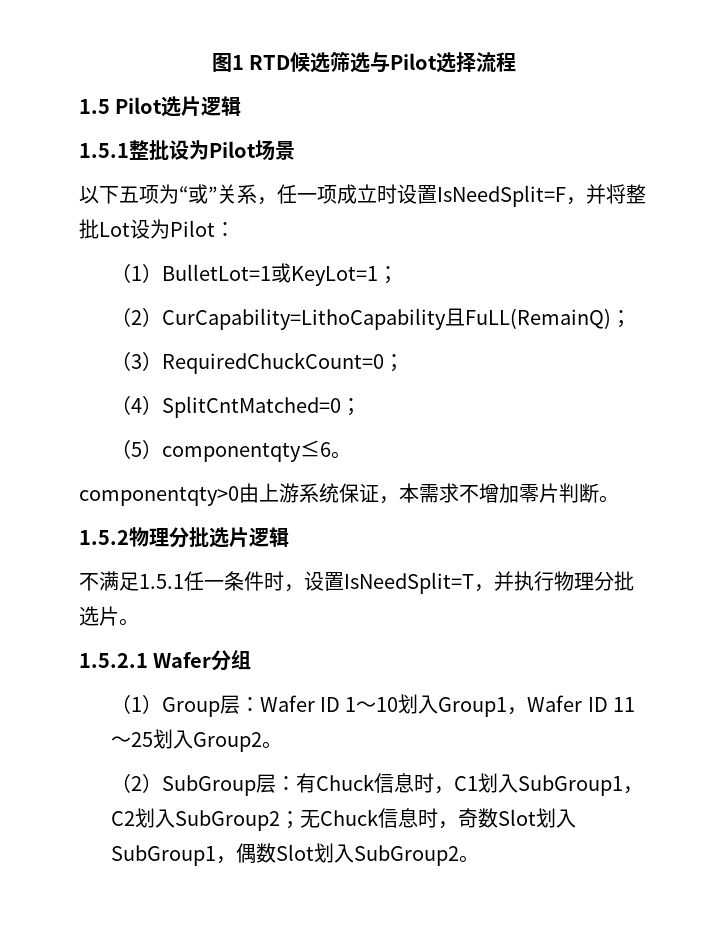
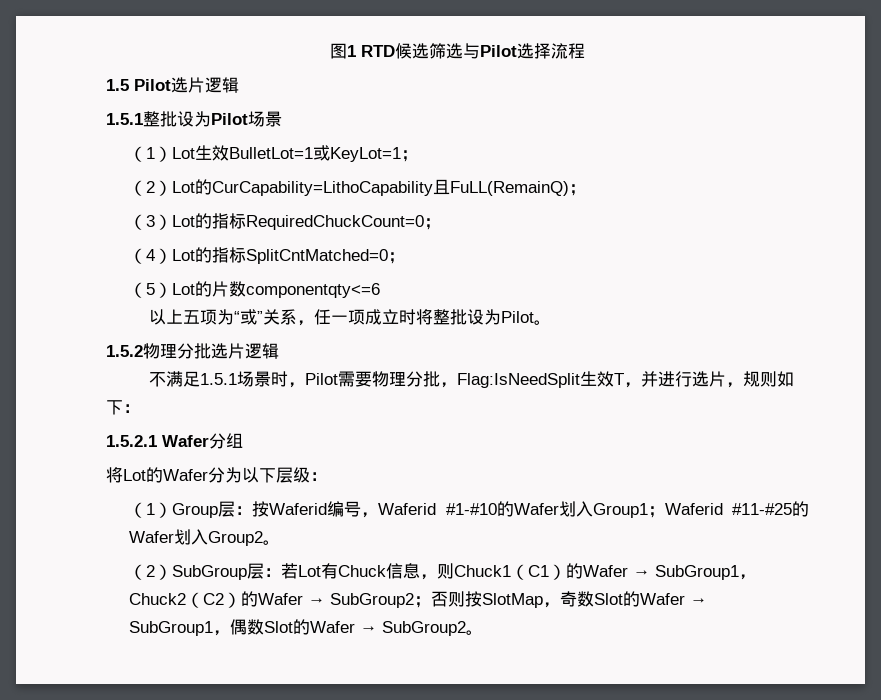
[79,186,119,204] // 以下 -> [129,145,419,162] [129,179,587,196] [129,213,442,230] [129,247,406,264] [129,281,381,298] [149,309,184,325] // （1）Lot生效BulletLot=1或KeyLot=1； // （2）Lot的CurCapability=LithoCapability且FuLL(RemainQ)； // （3）Lot的指标RequiredChuckCount=0； // （4）Lot的指标SplitCntMatched=0； // （5）Lot的片数componentqty<=6 // 以上
[397,184,646,207] [79,219,235,239] [110,263,398,286] [110,307,631,330] [110,351,404,374] [110,395,361,418] [110,439,351,462] [79,483,599,506] 设置IsNeedSplit=F，并将整批Lot设为Pilot： // （1）BulletLot=1或KeyLot=1； // （2）CurCapability=LithoCapability且FuLL(RemainQ)； // （3）RequiredChuckCount=0； // （4）SplitCntMatched=0； // （5）componentqty≤6。 // componentqty>0由上游系统保证，本需求不增加零片判断 -> [416,309,535,325] 将整批设为Pilot
[184,571,634,594] [79,606,139,626] [79,650,252,671] [110,694,636,717] [110,732,153,747] 任一条件时，设置IsNeedSplit=T，并执行物理分批选片。 // 1.5.2.1 Wafer分组 // （1）Group层：Wafer ID 1～10划入Group1，Wafer ID 11～25 -> [237,371,795,388] [106,400,140,415] [106,433,243,449] [106,467,327,483] [129,501,809,518] [129,531,175,543] 场景时，Pilot需要物理分批，Flag:IsNeedSplit生效T，并进行选片，规则如下： // 1.5.2.1 Wafer分组 // 将Lot的Wafer分为以下层级： // （1）Group层：按Waferid编号，Waferid #1-#10的Wafer划入Group1；Waferid #11-#25的Wafer
(296, 783) none -> [281,563,322,579] 若Lot
[413,773,643,796] [110,808,576,831] 时，C1划入SubGroup1，C2划入SubGroup2；无Chuck信息时，奇数Slot划入 -> [420,563,757,580] [129,591,708,608] ，则Chuck1（C1）的Wafer → SubGroup1，Chuck2（C2）的Wafer → SubGroup2；否则按SlotMap，奇数Slot的Wafer →
[313,843,354,863] 划入 -> [293,619,378,635] 的Wafer →

